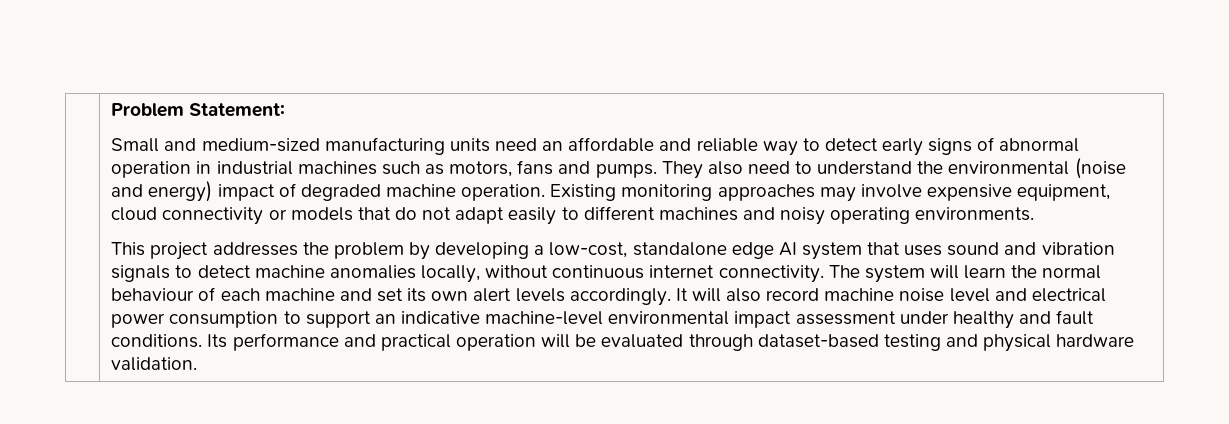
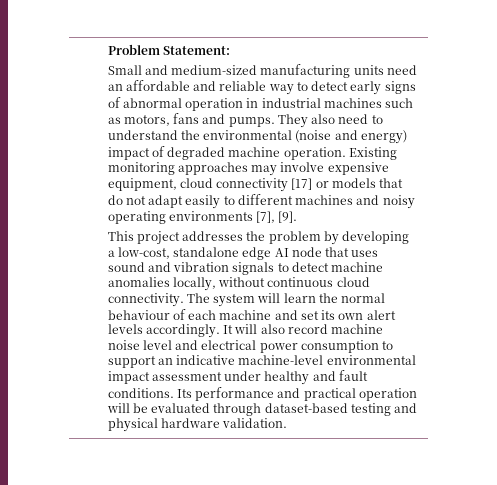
(264, 216) none -> [291,178,313,190] [17]
[915,207,1035,221] environments. -> [168,211,298,223] environments [7], [9].
[801,242,862,260] system -> [291,247,322,257] node
[649,265,715,278] internet -> [336,277,370,287] cloud

